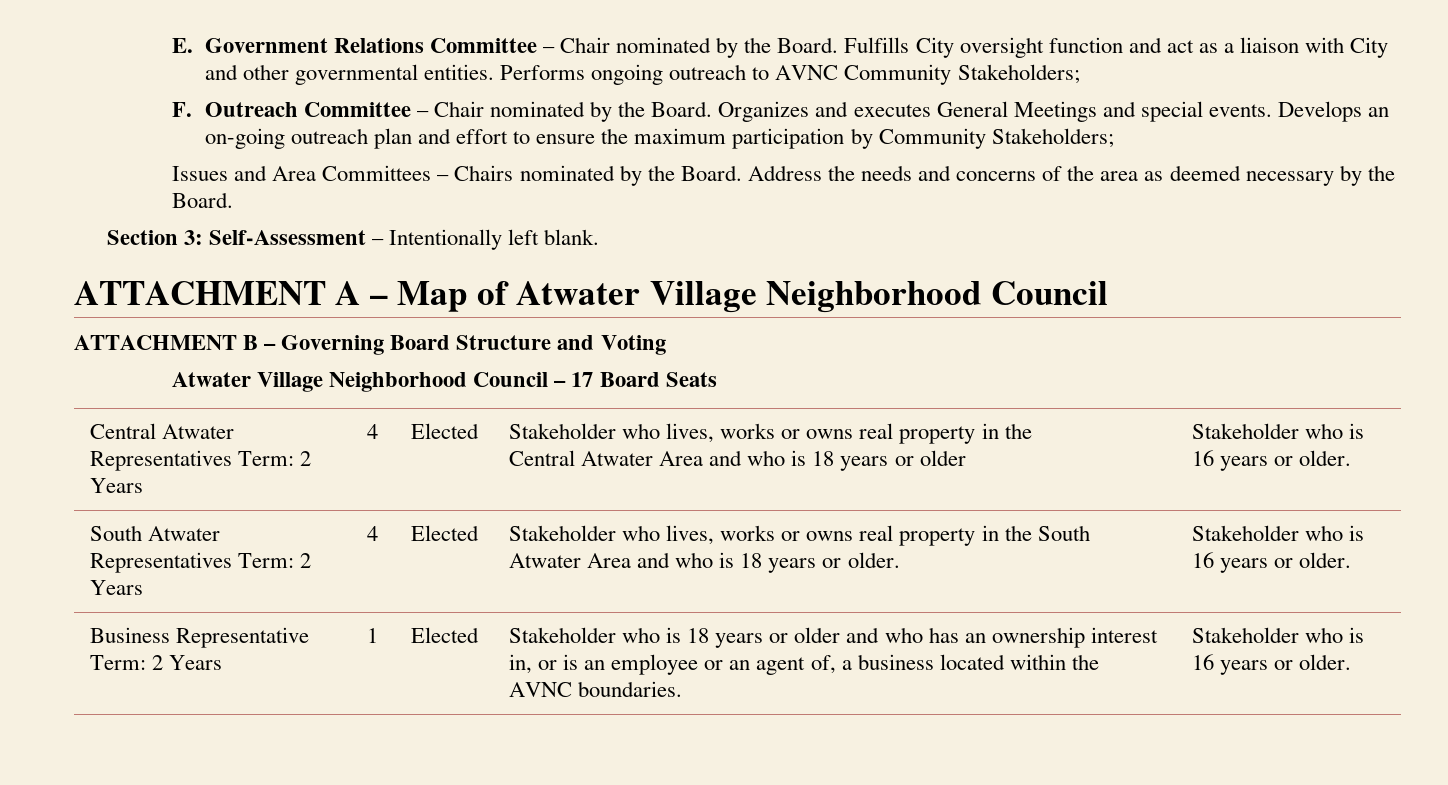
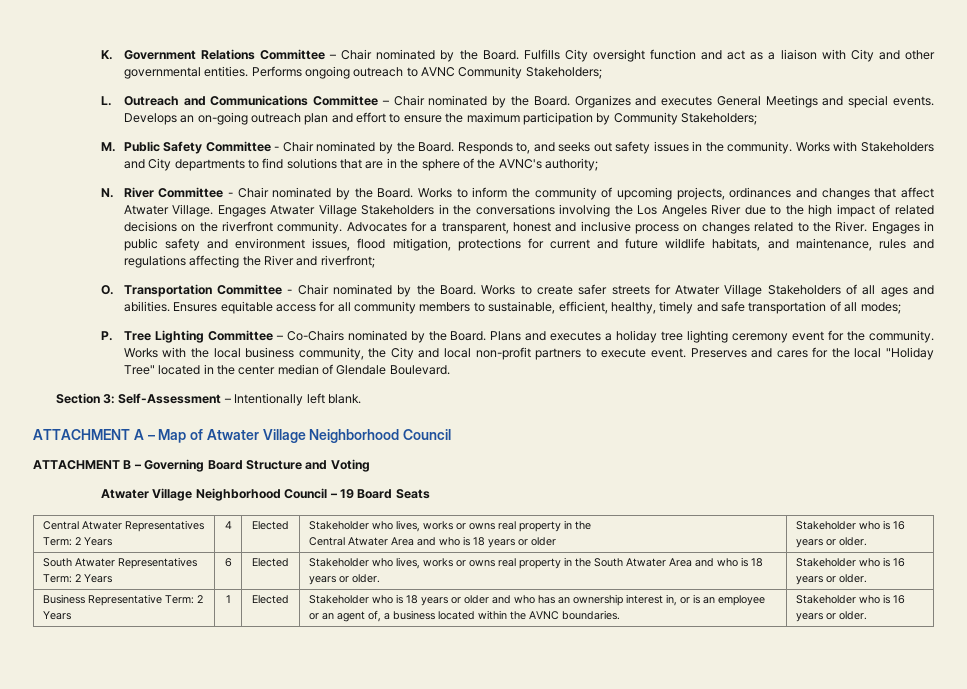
[172,38,194,53] E. -> [101,50,114,60] K.
[172,102,298,117] F. Outreach -> [101,95,309,106] L. Outreach and Communications
[172,165,1395,186] [172,192,234,208] Issues and Area Committees – Chairs nominated by the Board. Address the needs and concerns of the area as deemed necessary by the Board. -> [101,141,935,154] [123,158,599,171] [101,187,935,200] [123,204,935,217] [123,221,935,234] [123,238,934,251] [123,255,375,268] [101,284,934,297] [123,301,901,314] [101,330,934,343] [123,347,934,360] [123,364,450,375] M. Public Safety Committee - Chair nominated by the Board. Responds to, and seeks out safety issues in the community. Works with Stakeholders and City departments to find solutions that are in the sphere of the AVNC's authority; // N. River Committee - Chair nominated by the Board. Works to inform the community of upcoming projects, ordinances and changes that affect Atwater Village. Engages Atwater Village Stakeholders in the conversations involving the Los Angeles River due to the high impact of related decisions on the riverfront community. Advocates for a transparent, honest and inclusive process on changes related to the River. Engages in public safety and environment issues, flood mitigation, protections for current and future wildlife habitats, and maintenance, rules and regulations affecting the River and riverfront; // O. Transportation Committee - Chair nominated by the Board. Works to create safer streets for Atwater Village Stakeholders of all ages and abilities. Ensures equitable access for all community members to sustainable, efficient, healthy, timely and safe transportation of all modes; // P. Tree Lighting Committee – Co-Chairs nominated by the Board. Plans and executes a holiday tree lighting ceremony event for the community. Works with the local business community, the City and local non-profit partners to execute event. Preserves and cares for the local "Holiday Tree" located in the center median of Glendale Boulevard.
[571,372,594,387] 17 -> [339,489,354,499] 19
[367,526,378,541] 4 -> [224,558,232,567] 6

